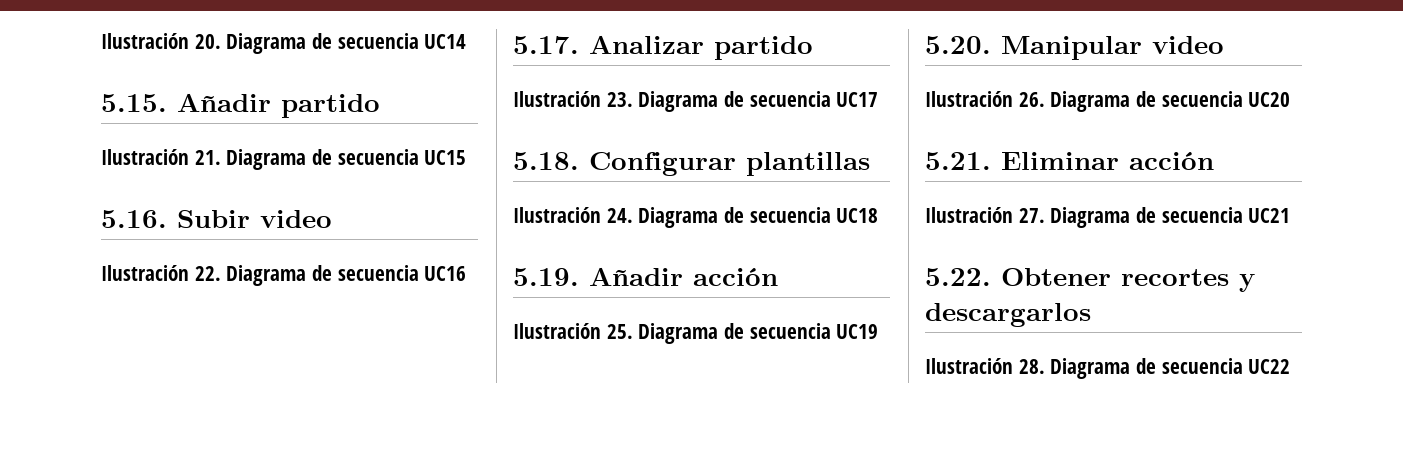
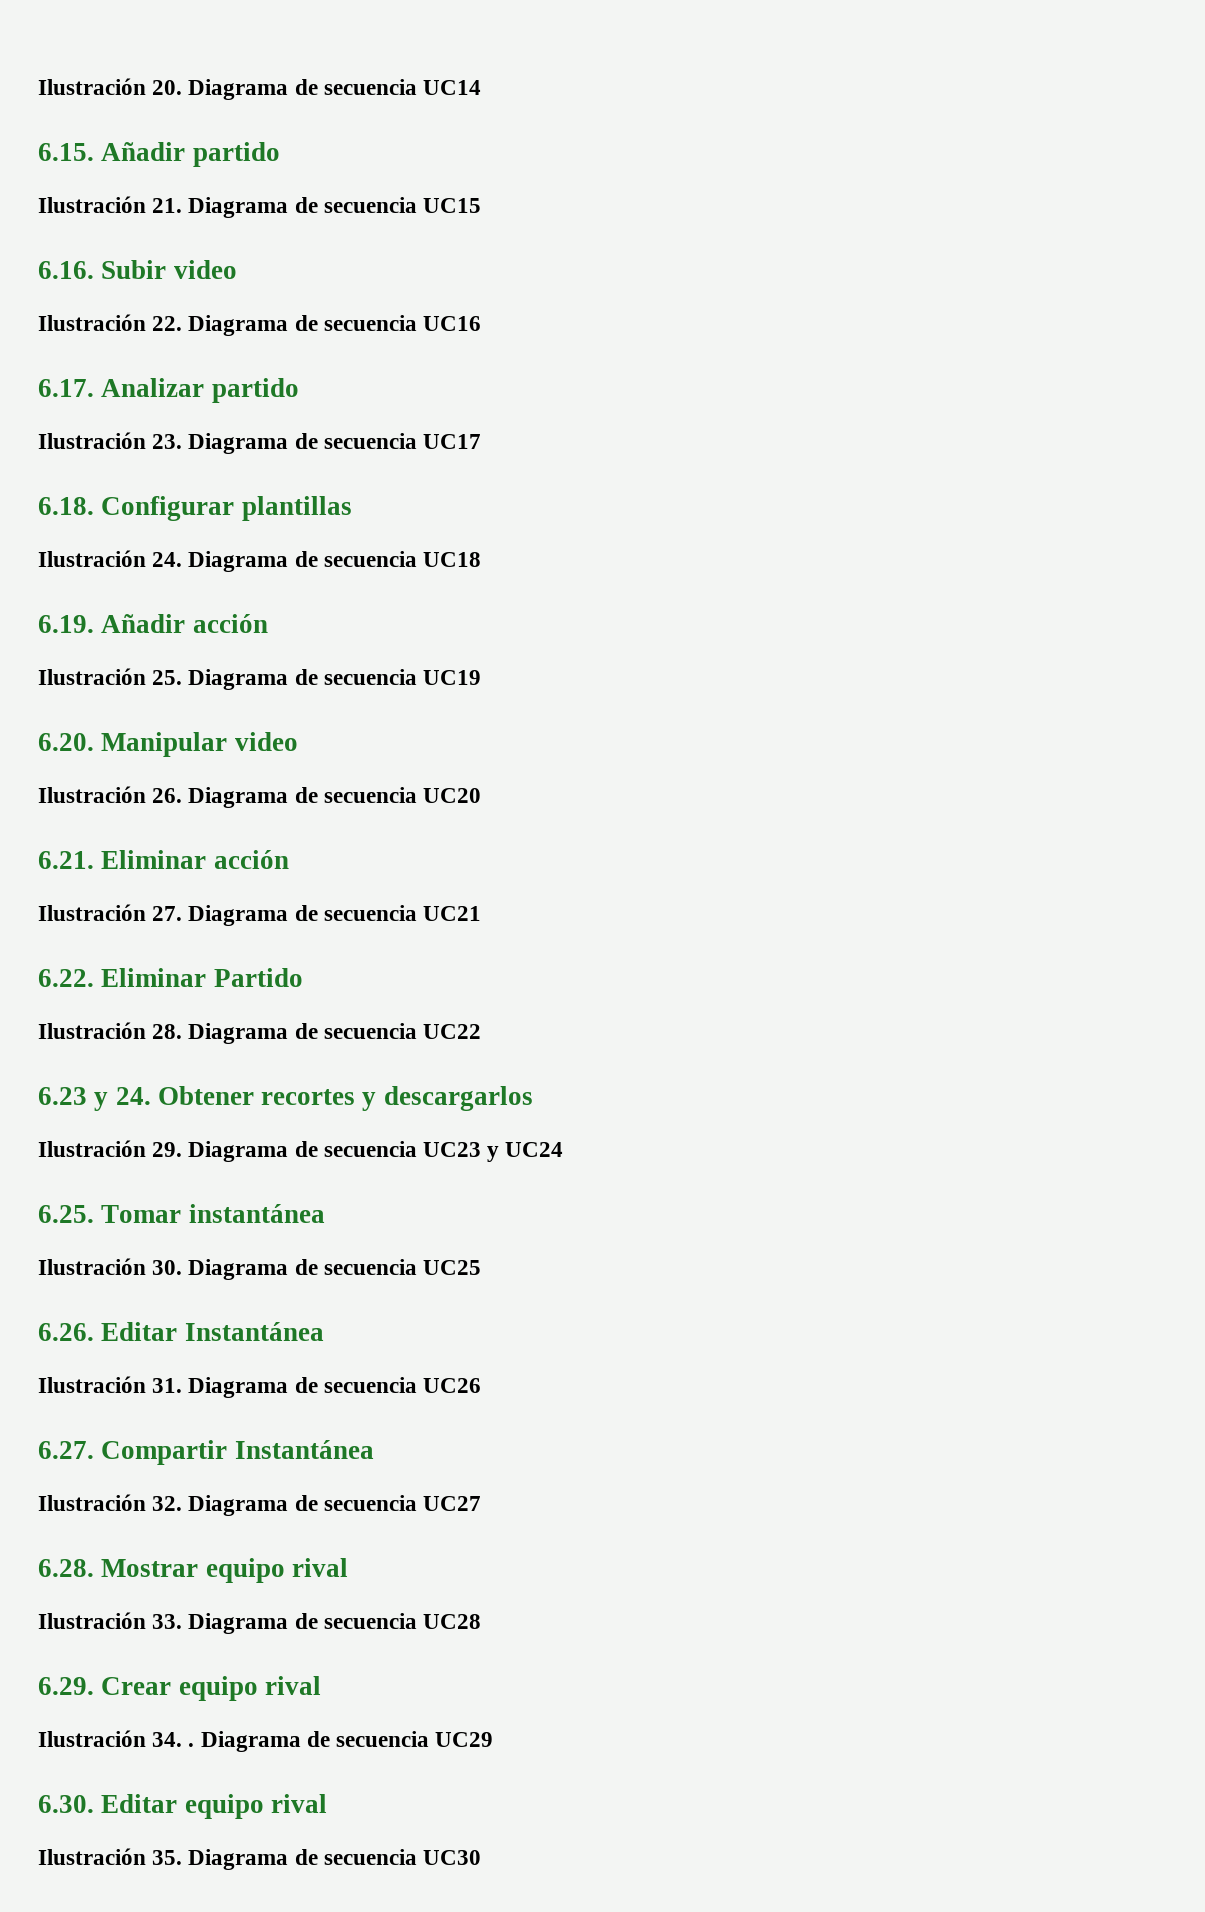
[101,94,167,112] 5.15. -> [38,143,94,161] 6.15.
[101,210,167,228] 5.16. -> [38,261,94,279] 6.16.
[513,36,579,54] 5.17. -> [38,379,94,397] 6.17.
[513,152,579,170] 5.18. -> [38,497,94,515] 6.18.
[513,268,579,286] 5.19. -> [38,615,94,633] 6.19.
[925,36,991,54] 5.20. -> [38,733,94,751] 6.20.
[925,152,991,170] 5.21. -> [38,851,94,869] 6.21.
[925,268,1255,292] [925,303,1091,327] 5.22. Obtener recortes y descargarlos -> [38,968,303,987] 6.22. Eliminar Partido
(1291, 366) none -> [38,1086,533,1111] [38,1140,564,1162] [38,1204,325,1223] [38,1258,482,1280] [38,1322,324,1341] [38,1376,482,1398] [38,1440,374,1465] [38,1494,482,1516] [38,1558,348,1583] [38,1612,482,1634] [38,1676,321,1701] [38,1730,494,1752] [38,1794,327,1819] [38,1848,482,1870] // 6.23 y 24. Obtener recortes y descargarlos // Ilustración 29. Diagrama de secuencia UC23 y UC24 // 6.25. Tomar instantánea // Ilustración 30. Diagrama de secuencia UC25 // 6.26. Editar Instantánea // Ilustración 31. Diagrama de secuencia UC26 // 6.27. Compartir Instantánea // Ilustración 32. Diagrama de secuencia UC27 // 6.28. Mostrar equipo rival // Ilustración 33. Diagrama de secuencia UC28 // 6.29. Crear equipo rival // Ilustración 34. . Diagrama de secuencia UC29 // 6.30. Editar equipo rival // Ilustración 35. Diagrama de secuencia UC30

